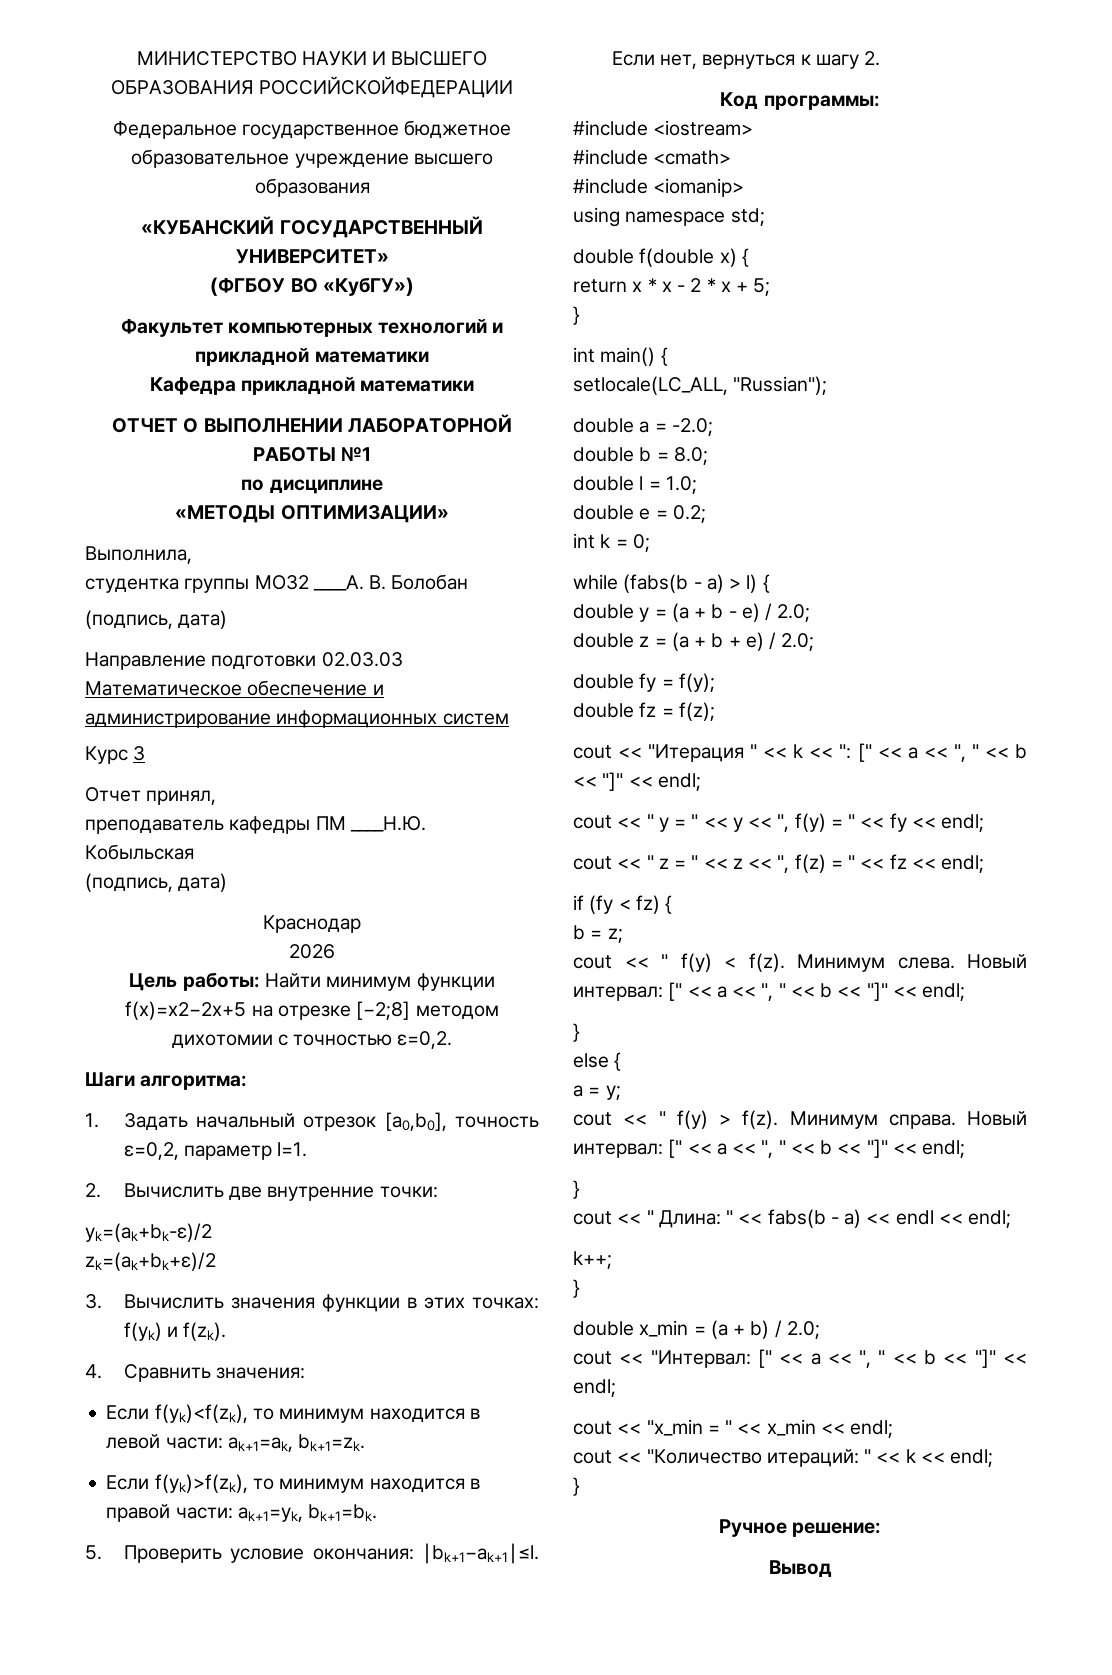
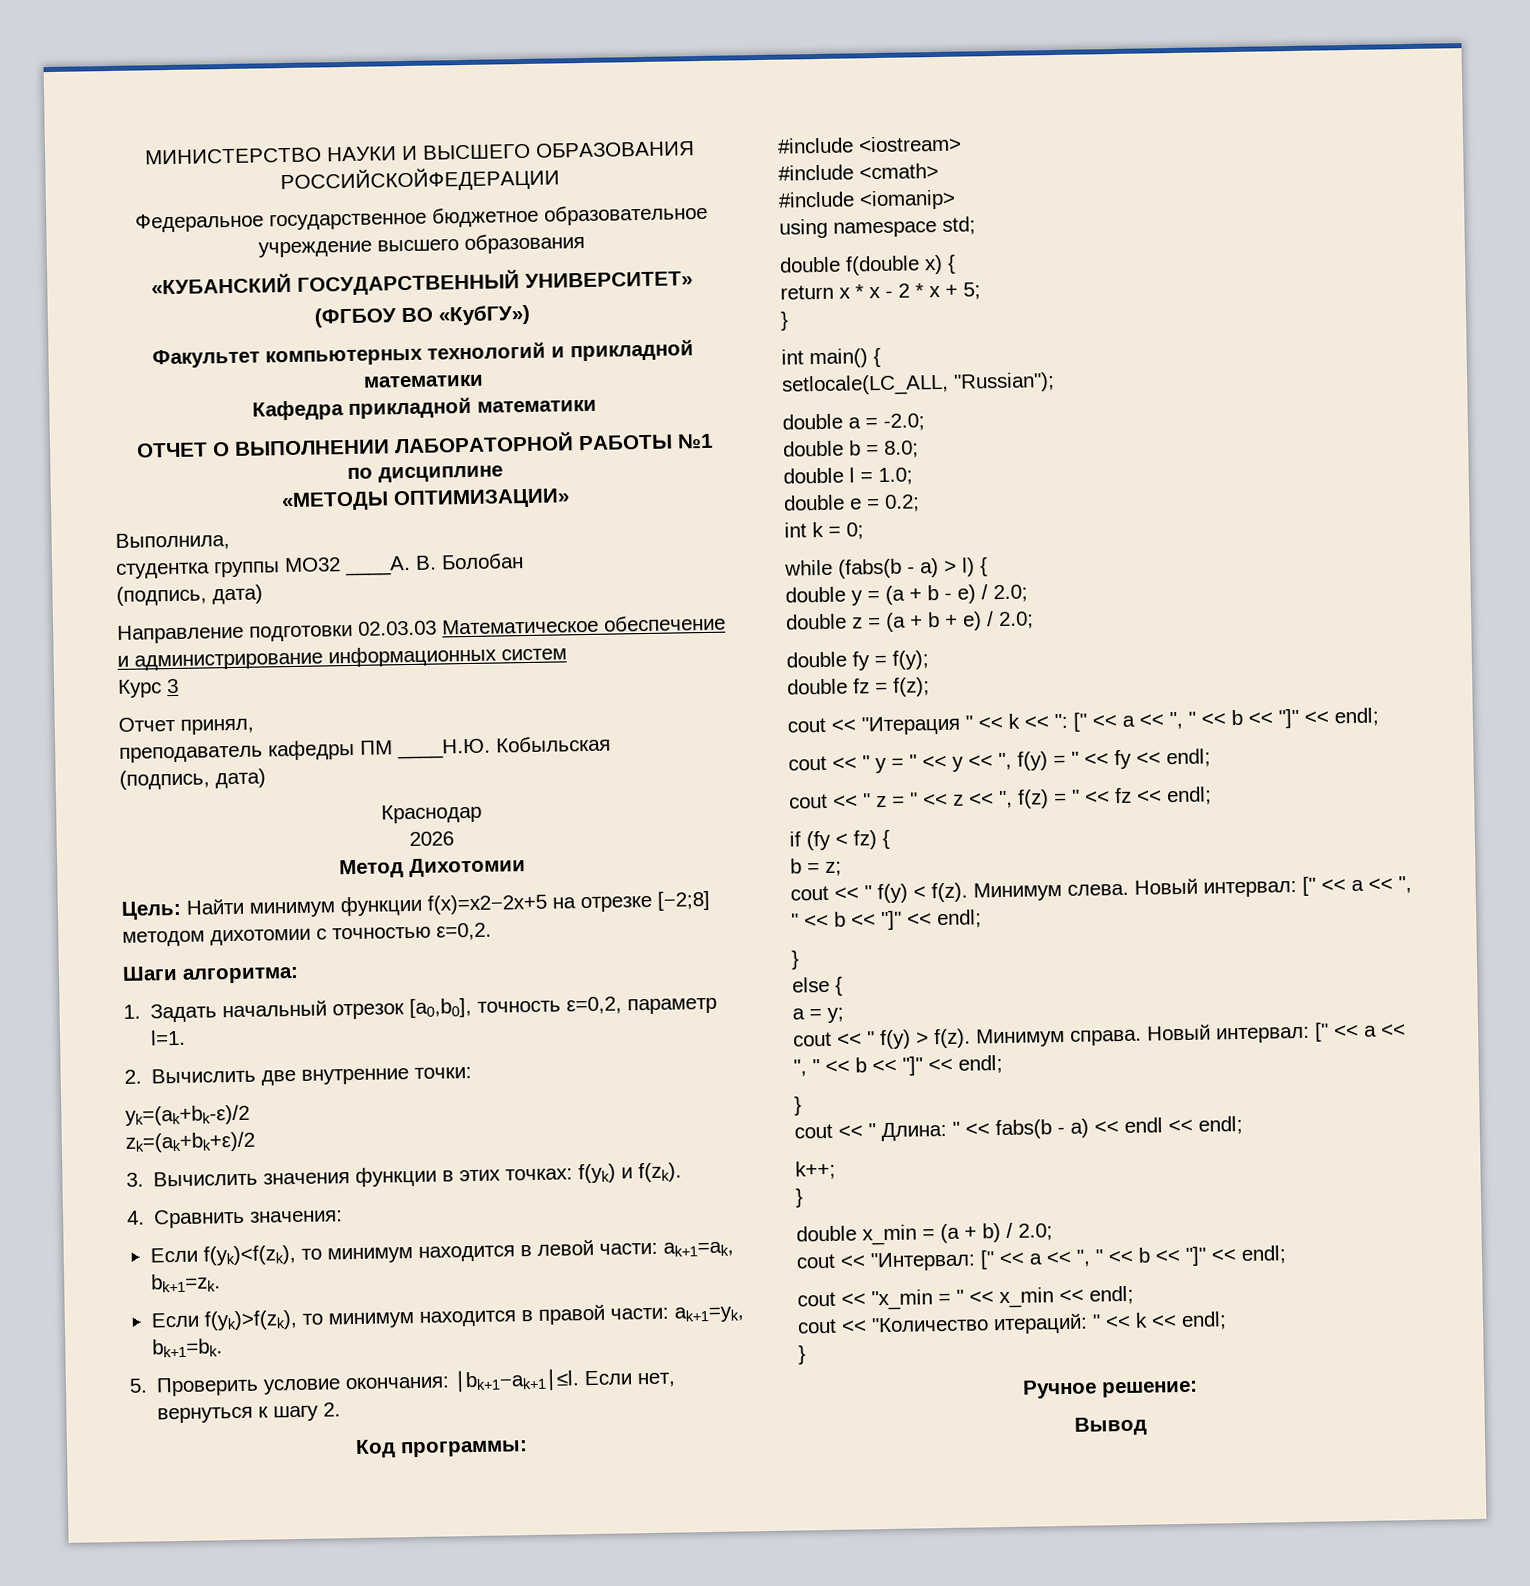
[129,972,260,991] Цель работы: -> [338,857,526,879] [121,900,182,920] Метод Дихотомии // Цель:

